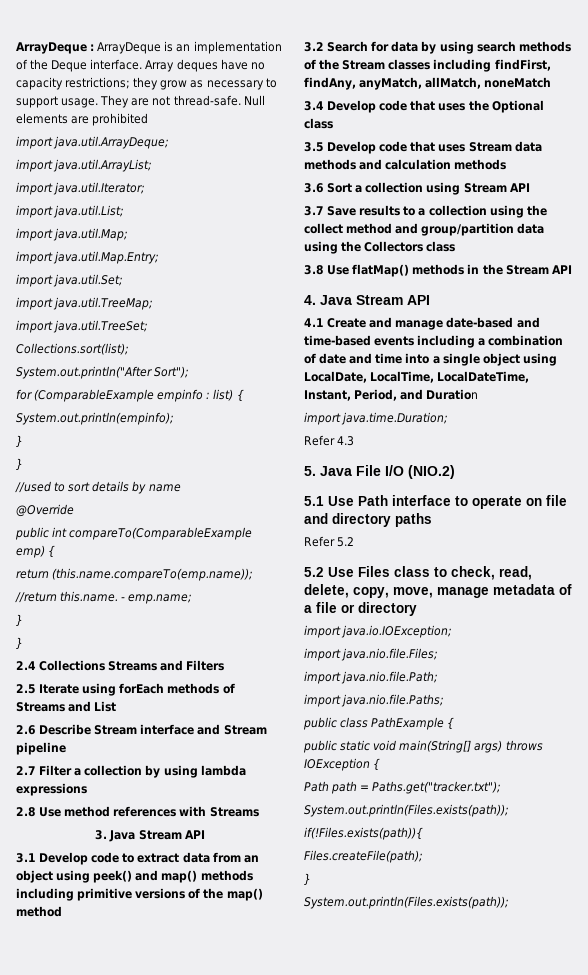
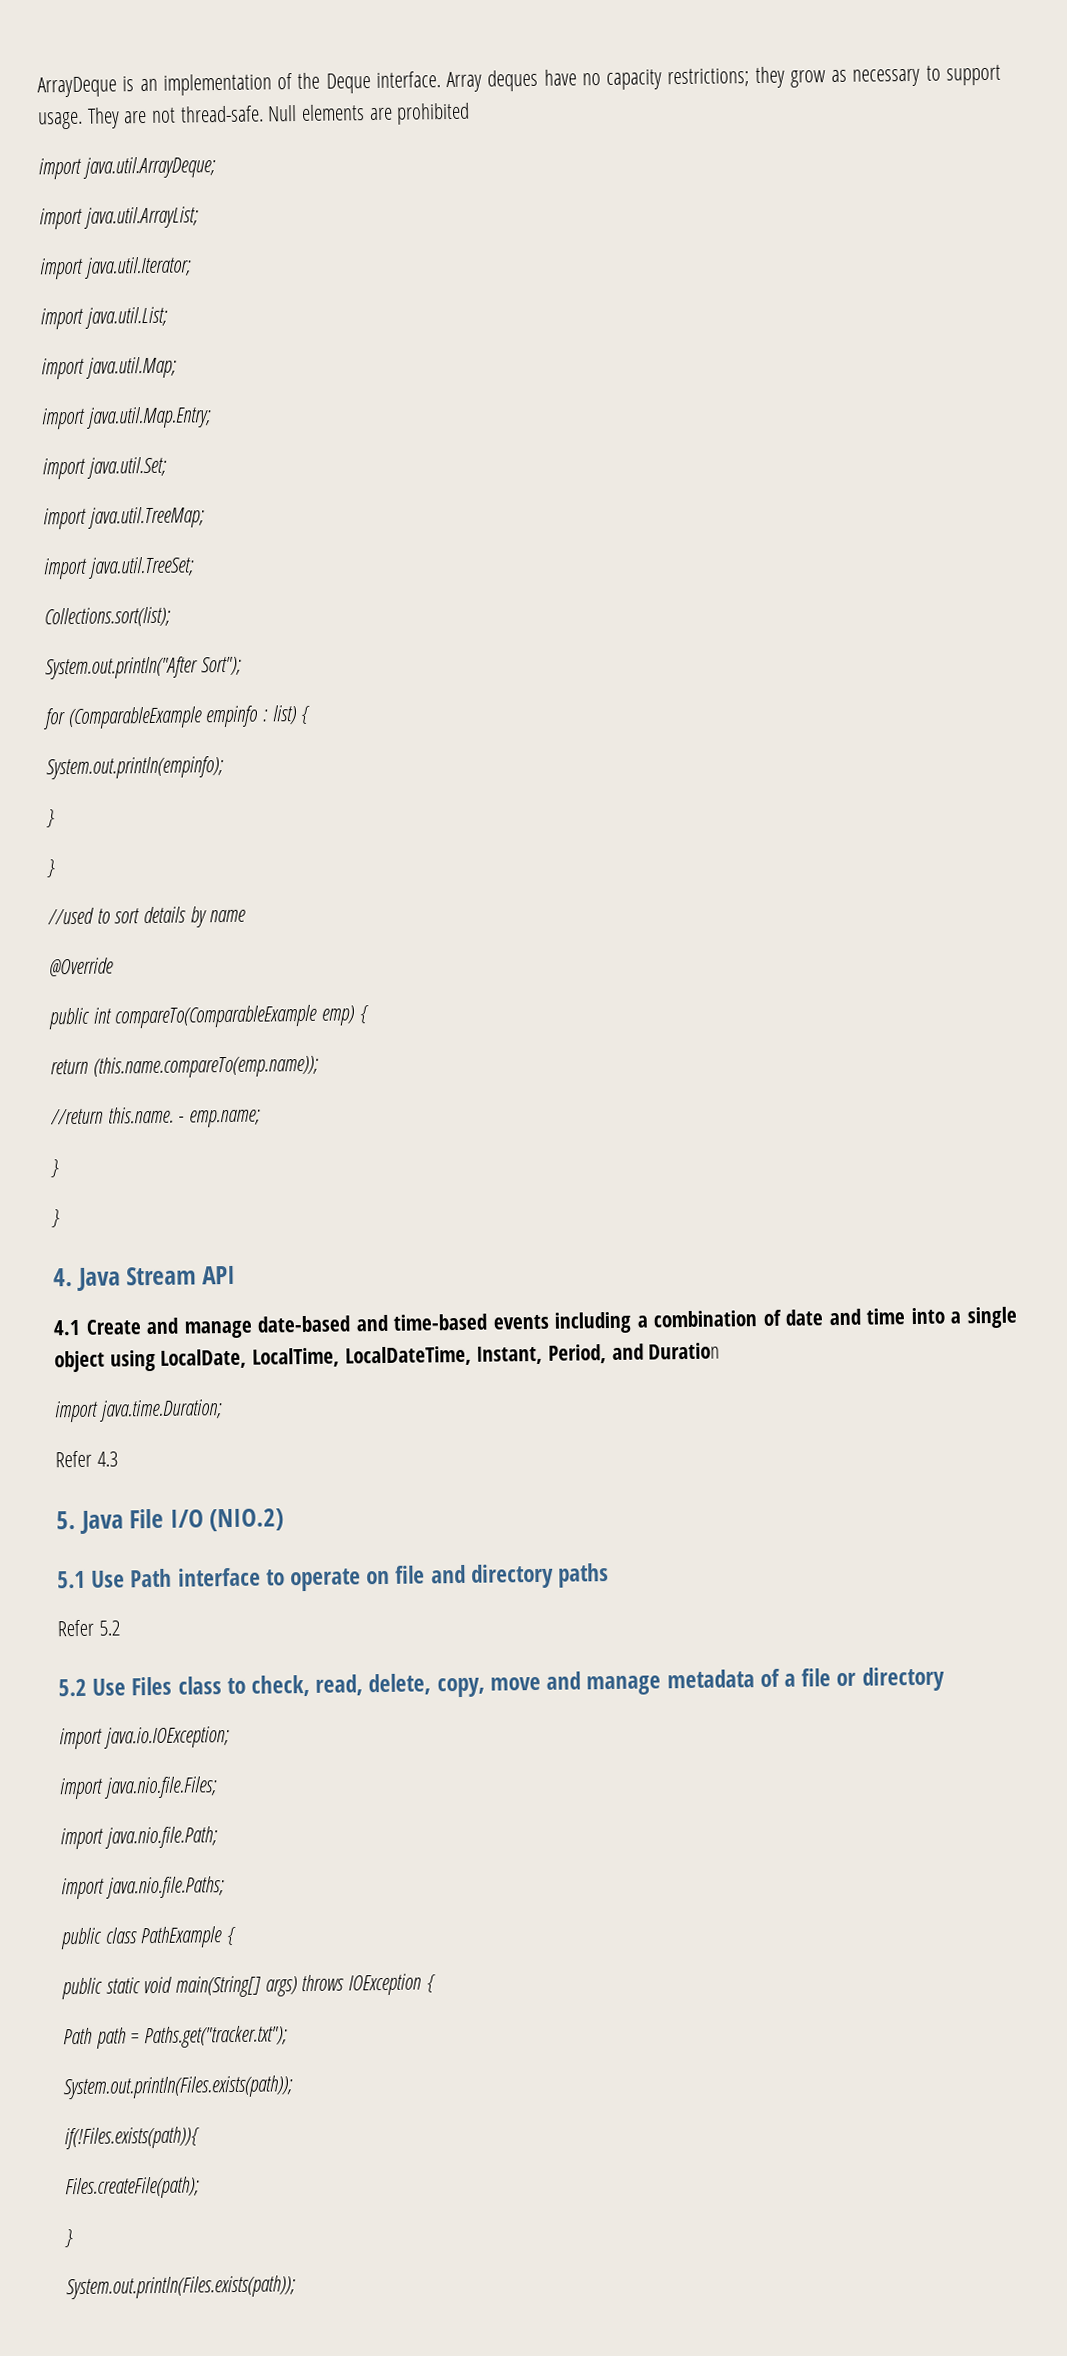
[16,42,162,54] ArrayDeque : ArrayDeque -> [37,76,117,98] ArrayDeque
[16,660,225,671] [16,683,235,696] [16,701,117,712] [16,724,267,735] [16,742,66,755] [16,765,246,778] [16,783,87,796] [16,806,259,817] [95,830,205,842] [16,852,259,865] [16,870,253,883] [16,888,263,901] [16,906,62,917] [304,41,571,54] [304,59,551,72] [304,77,552,90] [304,100,544,113] [304,118,333,129] [304,141,542,154] [304,159,507,170] [304,182,530,195] [304,205,547,218] [304,223,545,236] [304,241,456,254] [304,264,572,277] // 2.4 Collections Streams and Filters // 2.5 Iterate using forEach methods of Streams and List // 2.6 Describe Stream interface and Stream pipeline // 2.7 Filter a collection by using lambda expressions // 2.8 Use method references with Streams // 3. Java Stream API // 3.1 Develop code to extract data from an object using peek() and map() methods including primitive versions of the map() method // 3.2 Search for data by using search methods of the Stream classes including findFirst, findAny, anyMatch, allMatch, noneMatch // 3.4 Develop code that uses the Optional class // 3.5 Develop code that uses Stream data methods and calculation methods // 3.6 Sort a collection using Stream API // 3.7 Save results to a collection using the collect method and group/partition data using the Collectors class // 3.8 Use flatMap() methods in the Stream API -> (60, 1218) none
[393,587,433,598] move, -> [489,1671,582,1691] move and

